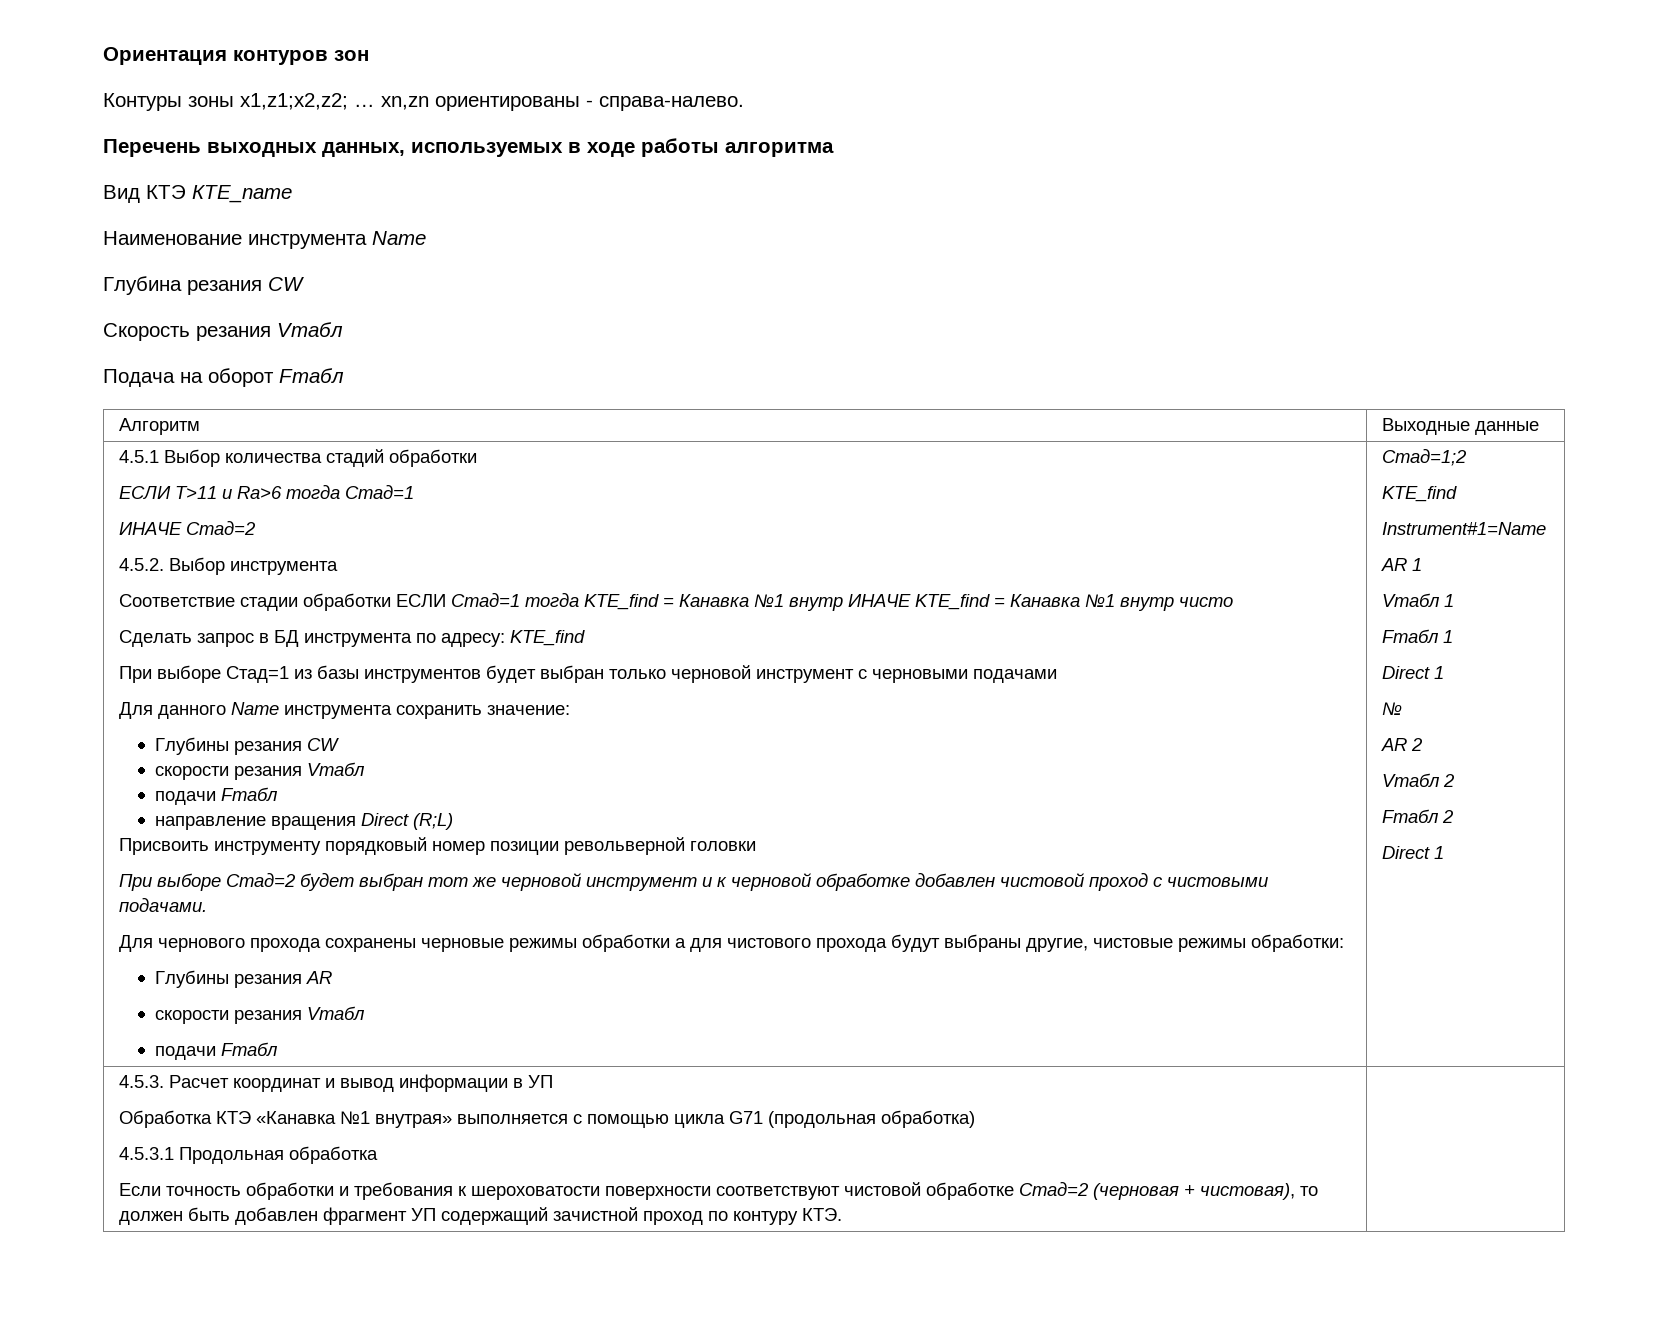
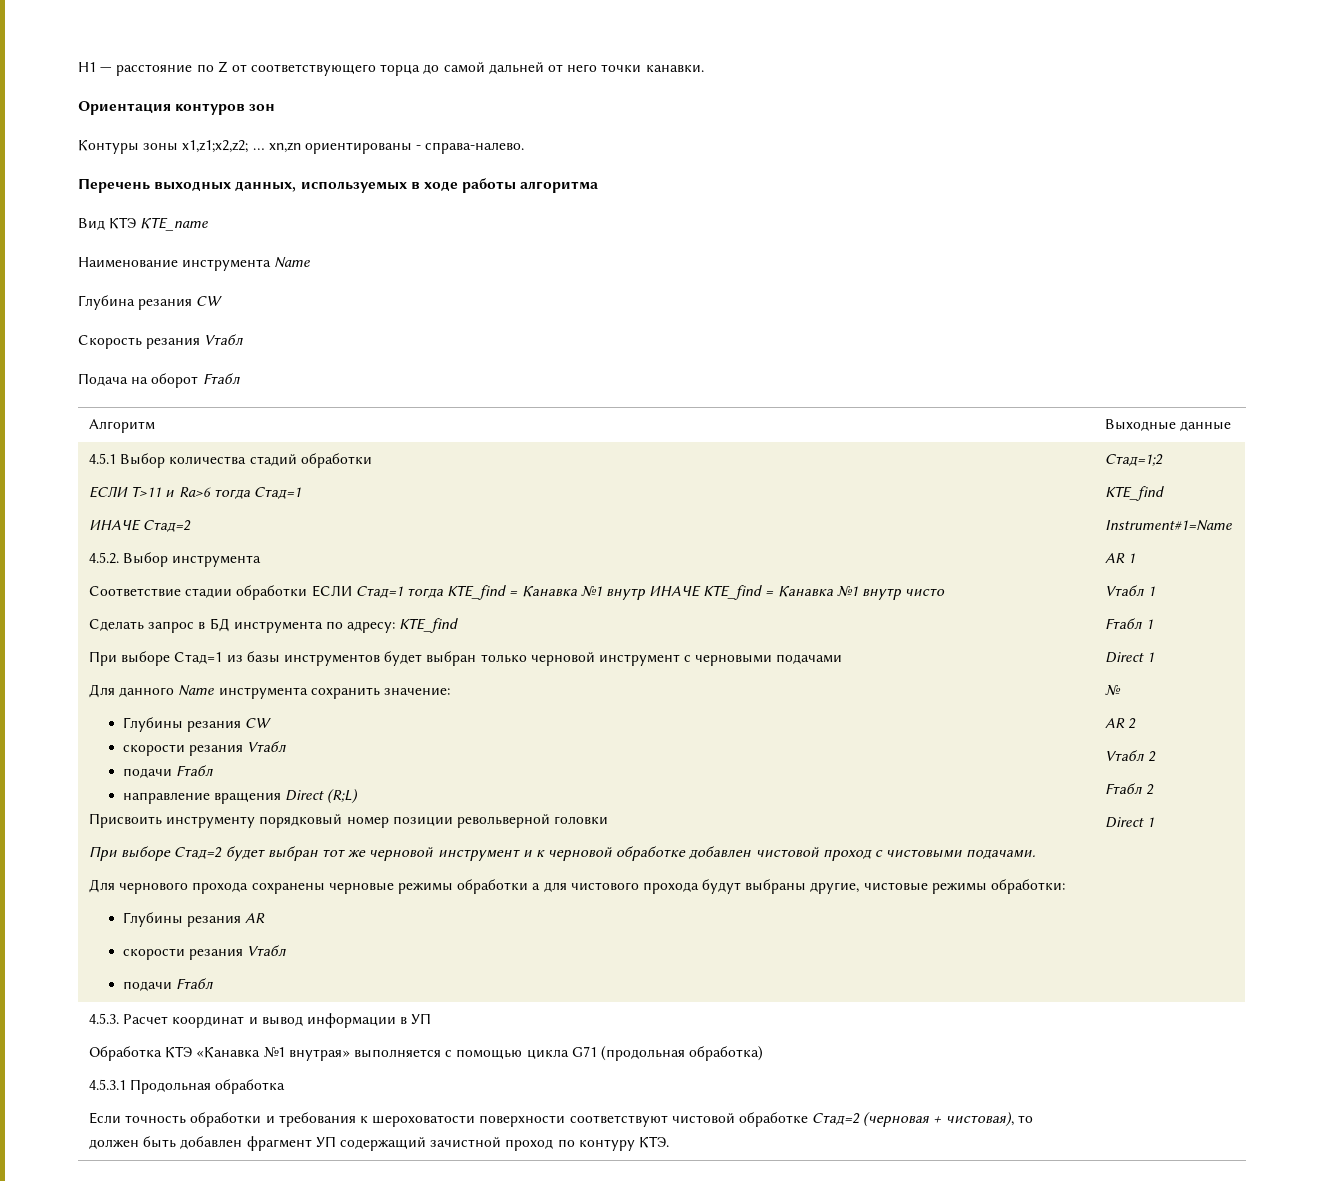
(103, 56) none -> [78,61,704,76] H1 — расстояние по Z от соответствующего торца до самой дальней от него точки канавки. //

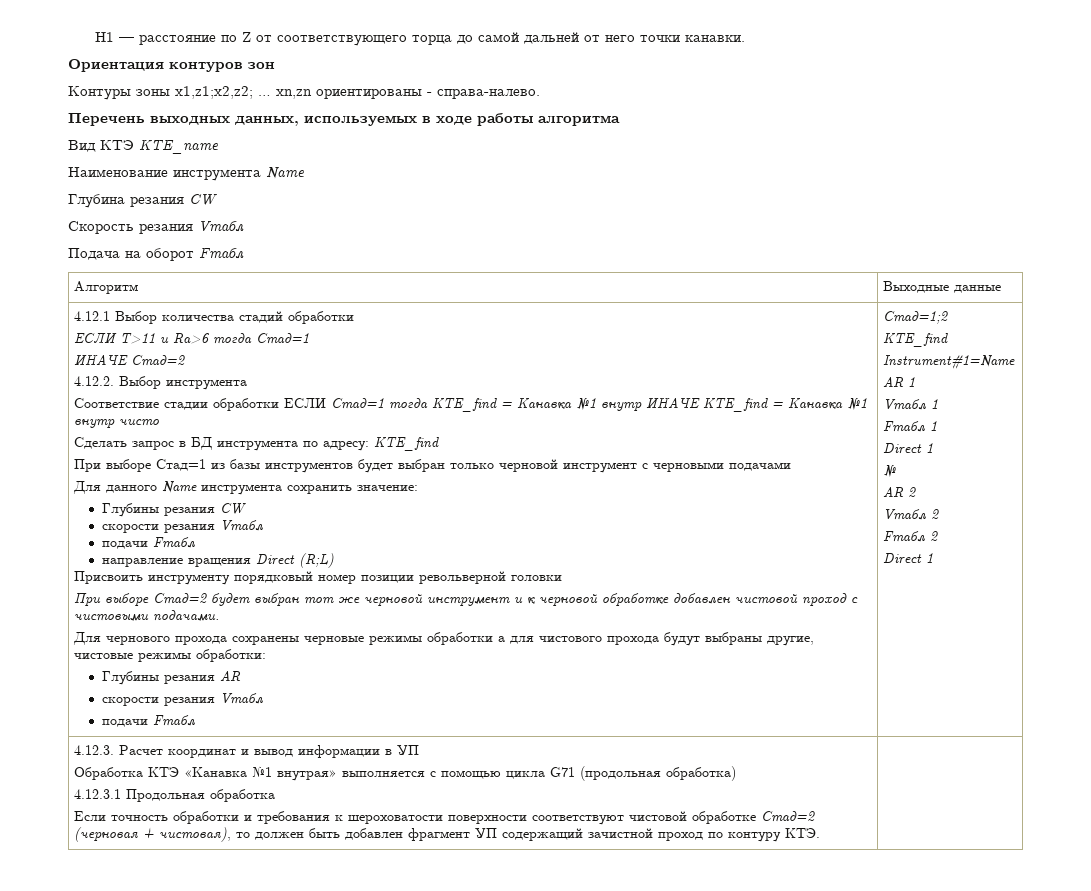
[89,453,117,464] 4.5.1 -> [74,311,111,321] 4.12.1
[89,552,120,564] 4.5.2. -> [74,376,115,386] 4.12.2.
[89,1013,120,1024] 4.5.3. -> [74,745,115,755] 4.12.3.
[89,1079,127,1090] 4.5.3.1 -> [74,789,122,799] 4.12.3.1

